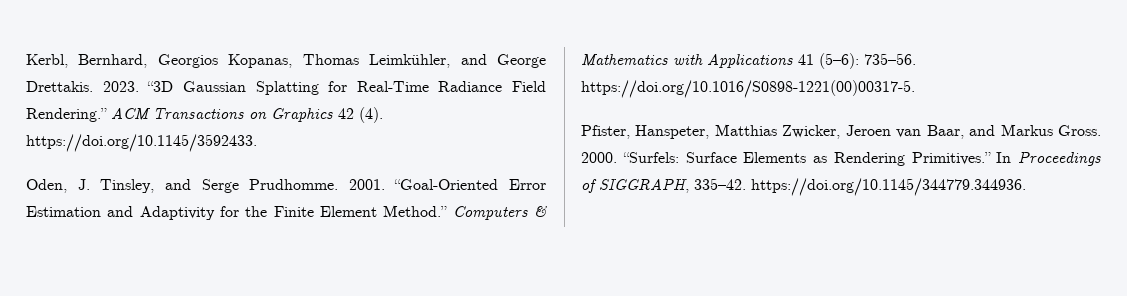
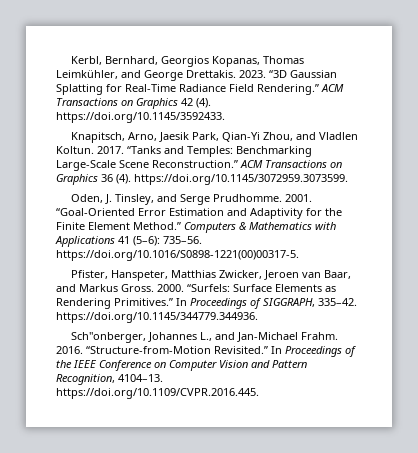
(257, 143) none -> [70,132,358,143] [56,146,312,157] [56,160,342,171] [56,174,348,185] // Knapitsch, Arno, Jaesik Park, Qian-Yi Zhou, and Vladlen Koltun. 2017. “Tanks and Temples: Benchmarking Large-Scale Scene Reconstruction.” ACM Transactions on Graphics 36 (4). https://doi.org/10.1145/3072959.3073599.
(1026, 187) none -> [70,332,338,343] [56,346,356,357] [56,360,307,371] [56,374,163,385] [56,388,259,399] // Sch"onberger, Johannes L., and Jan-Michael Frahm. 2016. “Structure-from-Motion Revisited.” In Proceedings of the IEEE Conference on Computer Vision and Pattern Recognition, 4104–13. https://doi.org/10.1109/CVPR.2016.445.

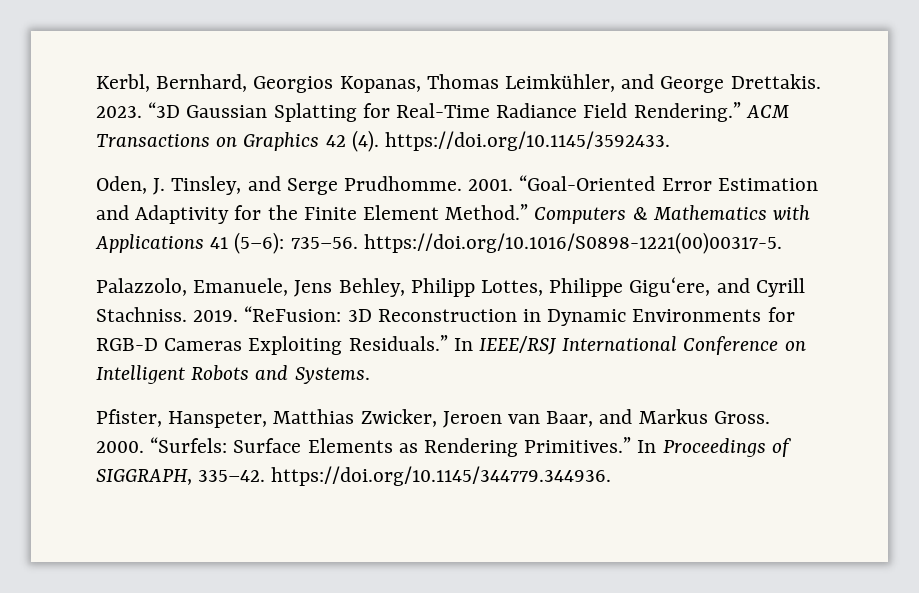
[70,132,358,143] [56,146,312,157] [56,160,342,171] [56,174,348,185] // Knapitsch, Arno, Jaesik Park, Qian-Yi Zhou, and Vladlen Koltun. 2017. “Tanks and Temples: Benchmarking Large-Scale Scene Reconstruction.” ACM Transactions on Graphics 36 (4). https://doi.org/10.1145/3072959.3073599. -> (671, 141) none
(299, 255) none -> [96,277,805,297] [96,306,795,326] [96,335,806,355] [96,365,370,384] // Palazzolo, Emanuele, Jens Behley, Philipp Lottes, Philippe Gigu‘ere, and Cyrill Stachniss. 2019. “ReFusion: 3D Reconstruction in Dynamic Environments for RGB-D Cameras Exploiting Residuals.” In IEEE/RSJ International Conference on Intelligent Robots and Systems.
[70,332,338,343] [56,346,356,357] [56,360,307,371] [56,374,163,385] [56,388,259,399] // Sch"onberger, Johannes L., and Jan-Michael Frahm. 2016. “Structure-from-Motion Revisited.” In Proceedings of the IEEE Conference on Computer Vision and Pattern Recognition, 4104–13. https://doi.org/10.1109/CVPR.2016.445. -> (612, 476) none

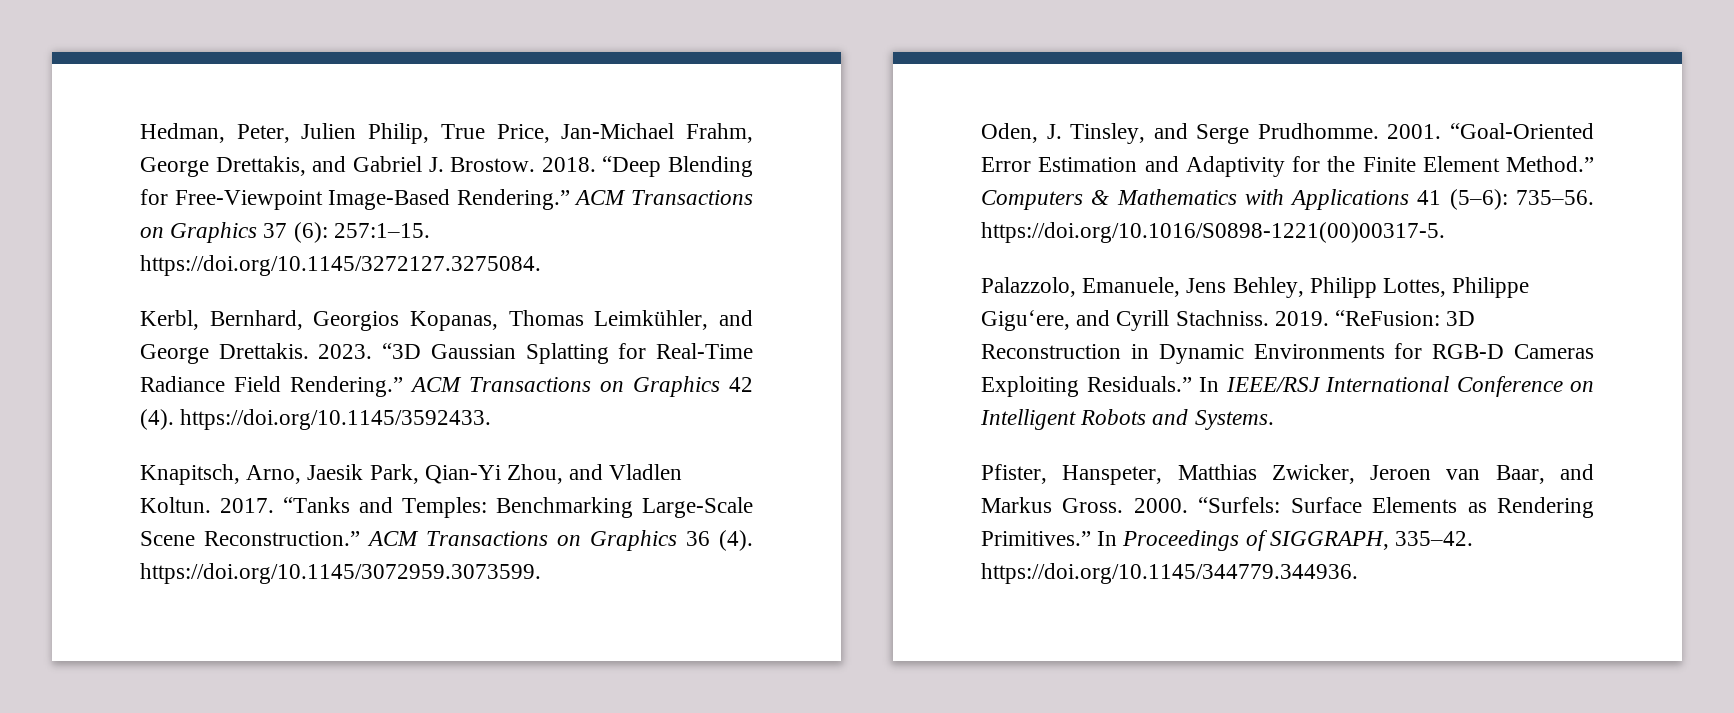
(96, 83) none -> [140,123,753,144] [140,156,753,177] [140,189,753,210] [140,222,430,243] [140,255,541,276] Hedman, Peter, Julien Philip, True Price, Jan-Michael Frahm, George Drettakis, and Gabriel J. Brostow. 2018. “Deep Blending for Free-Viewpoint Image-Based Rendering.” ACM Transactions on Graphics 37 (6): 257:1–15. https://doi.org/10.1145/3272127.3275084. //
(671, 141) none -> [140,464,683,485] [140,497,753,518] [140,530,753,551] [140,563,541,584] // Knapitsch, Arno, Jaesik Park, Qian-Yi Zhou, and Vladlen Koltun. 2017. “Tanks and Temples: Benchmarking Large-Scale Scene Reconstruction.” ACM Transactions on Graphics 36 (4). https://doi.org/10.1145/3072959.3073599.

